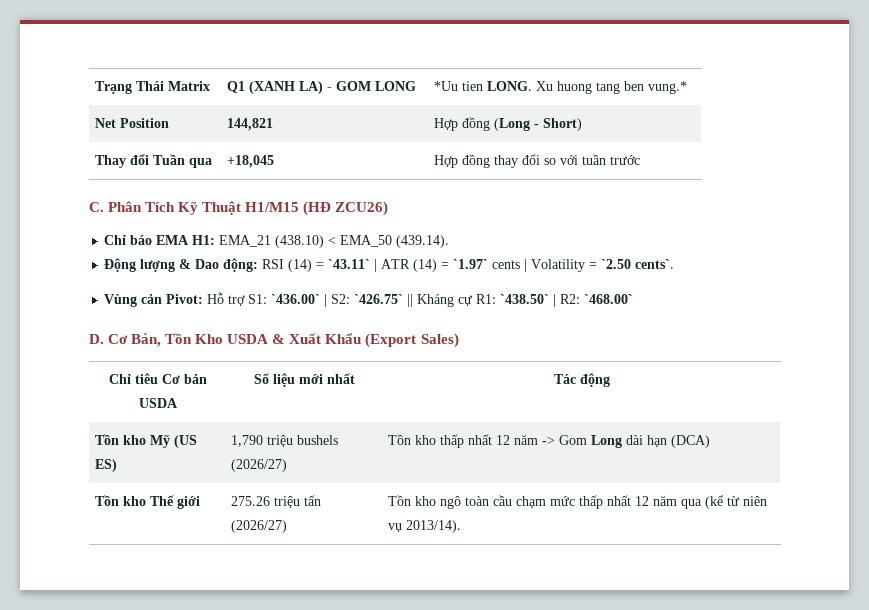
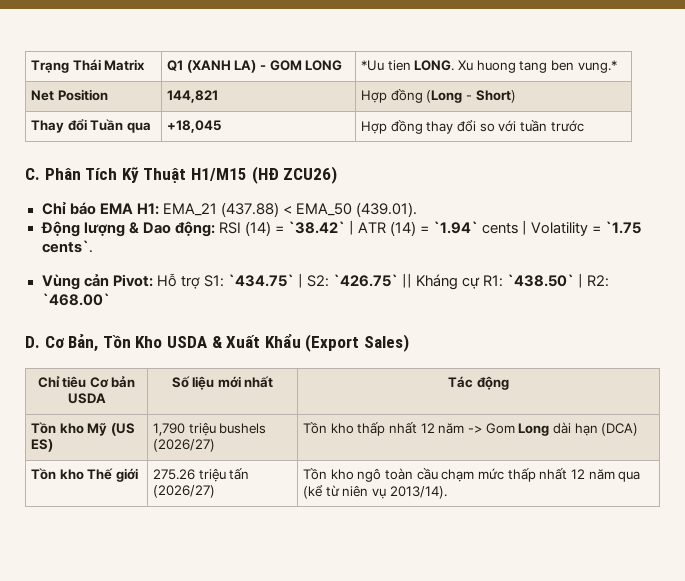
[275,235,325,248] (438.10) -> [220,202,279,217] (437.88)
[396,235,450,248] (439.14). -> [355,202,417,217] (439.01).
[328,259,371,269] `43.11` -> [287,221,345,234] `38.42`
[453,259,489,269] `1.97` -> [433,221,479,234] `1.94`
[601,259,632,269] `2.50 -> [605,221,642,234] `1.75
[271,294,321,304] `436.00` -> [227,274,294,287] `434.75`

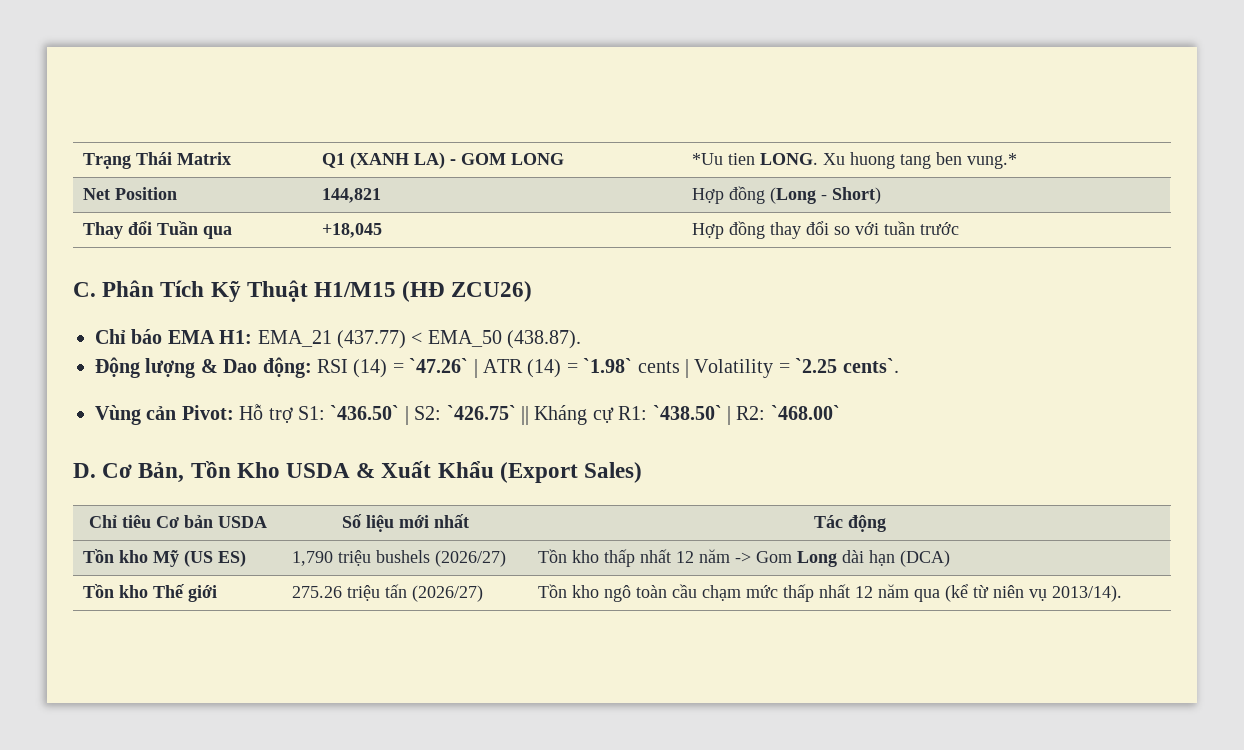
[220,202,279,217] (437.88) -> [337,330,406,349] (437.77)
[355,202,417,217] (439.01). -> [507,330,582,349] (438.87).
[287,221,345,234] `38.42` -> [409,358,469,373] `47.26`
[433,221,479,234] `1.94` -> [583,358,633,373] `1.98`
[605,221,642,234] `1.75 -> [795,358,838,373] `2.25
[227,274,294,287] `434.75` -> [330,405,400,420] `436.50`

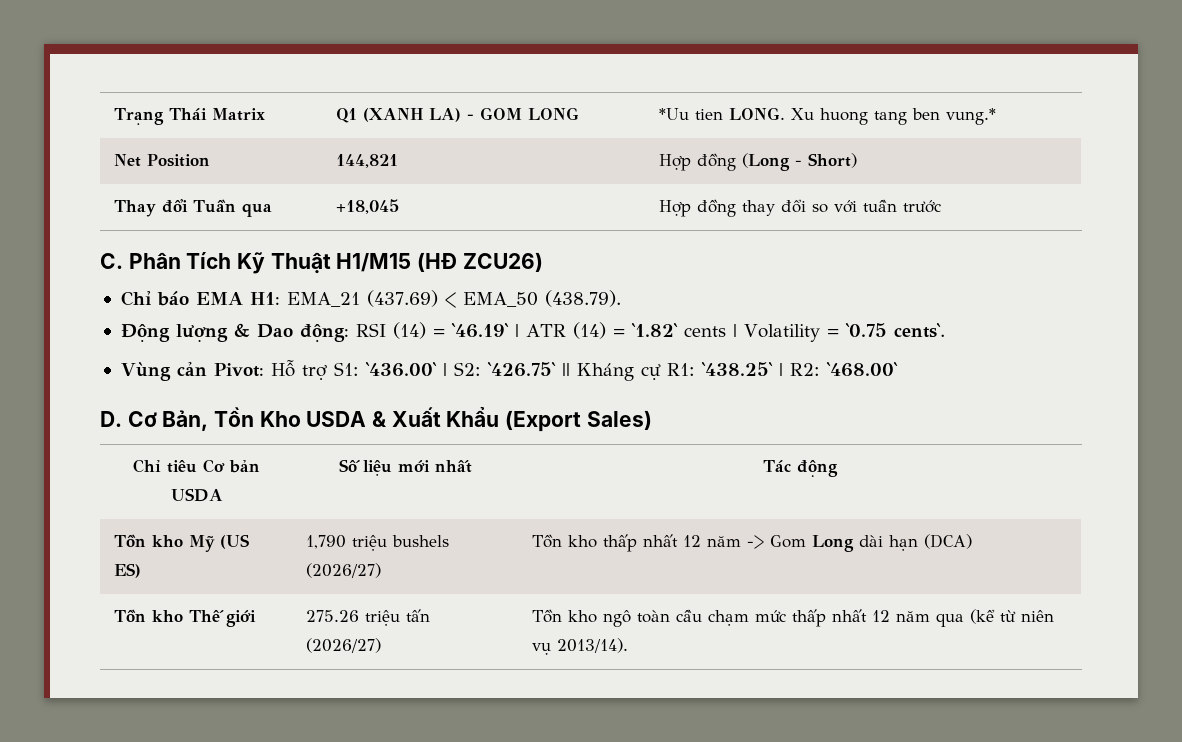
[337,330,406,349] (437.77) -> [366,290,438,307] (437.69)
[507,330,582,349] (438.87). -> [544,290,621,307] (438.79).
[409,358,469,373] `47.26` -> [450,323,509,338] `46.19`
[583,358,633,373] `1.98` -> [630,323,678,337] `1.82`
[795,358,838,373] `2.25 -> [844,323,887,337] `0.75
[330,405,400,420] `436.50` -> [364,362,437,377] `436.00`
[652,405,722,420] `438.50` -> [700,362,773,376] `438.25`

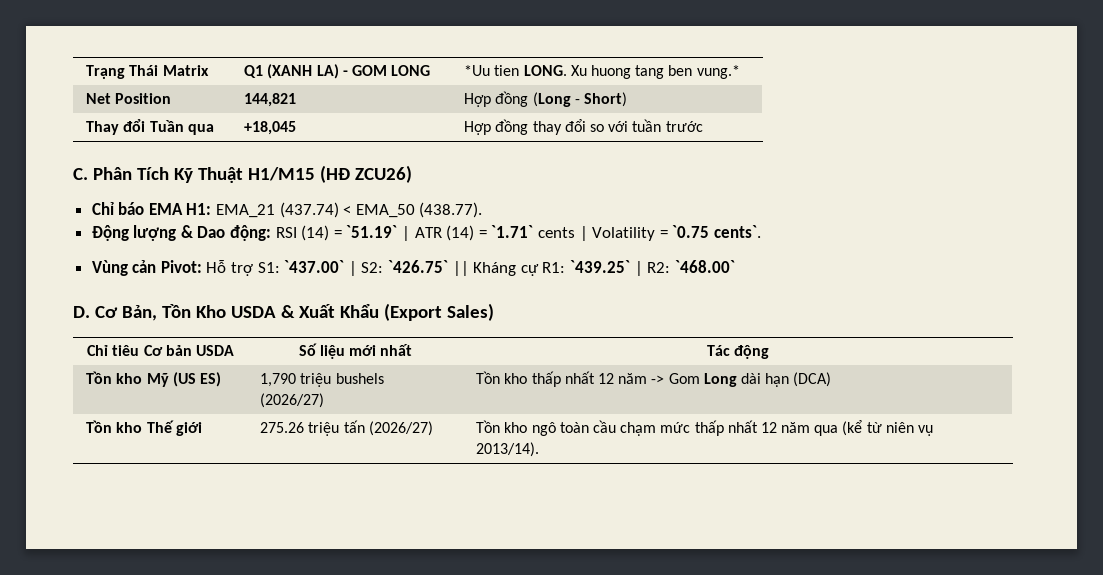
[366,290,438,307] (437.69) -> [279,202,339,218] (437.74)
[544,290,621,307] (438.79). -> [419,202,483,218] (438.77).
[450,323,509,338] `46.19` -> [346,225,398,238] `51.19`
[630,323,678,337] `1.82` -> [491,225,534,238] `1.71`
[364,362,437,377] `436.00` -> [284,260,345,273] `437.00`
[700,362,773,376] `438.25` -> [569,260,630,273] `439.25`

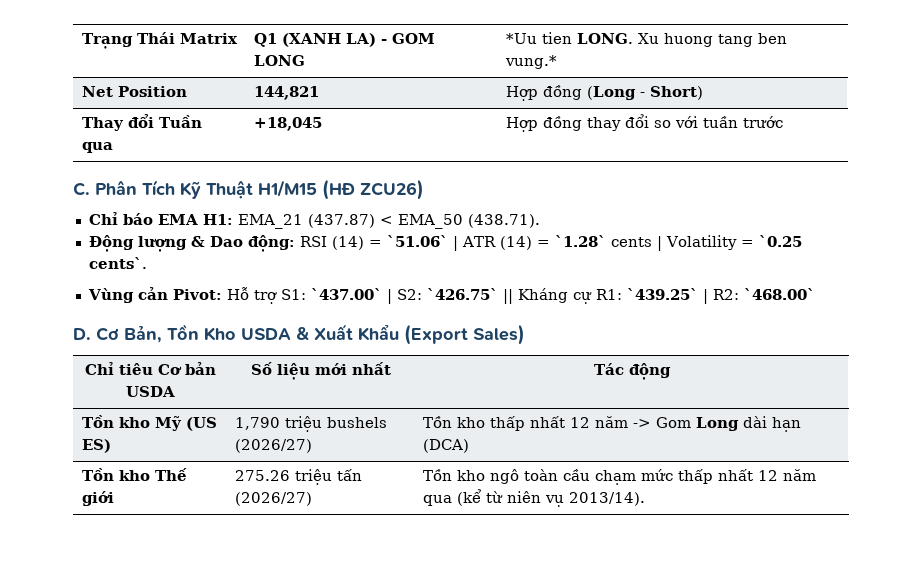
[279,202,339,218] (437.74) -> [307,214,375,228] (437.87)
[419,202,483,218] (438.77). -> [467,214,540,228] (438.71).
[346,225,398,238] `51.19` -> [386,235,448,247] `51.06`
[491,225,534,238] `1.71` -> [554,235,606,247] `1.28`
[672,225,710,238] `0.75 -> [758,235,802,247] `0.25

